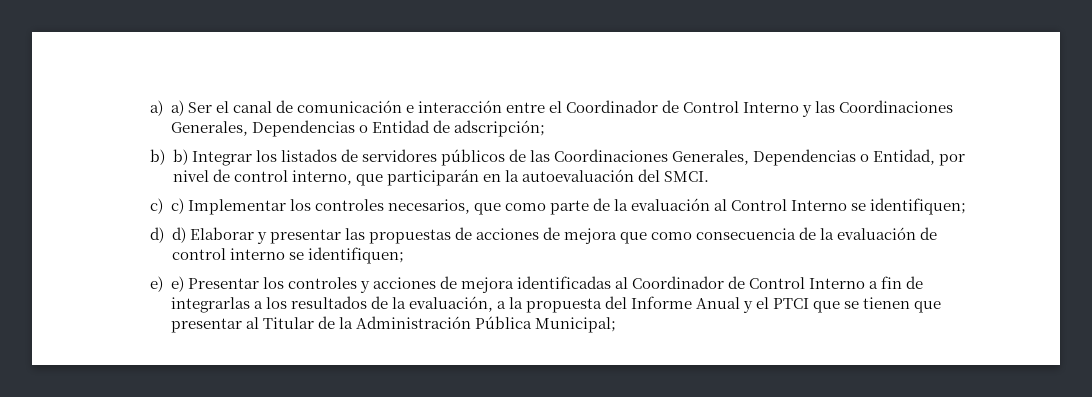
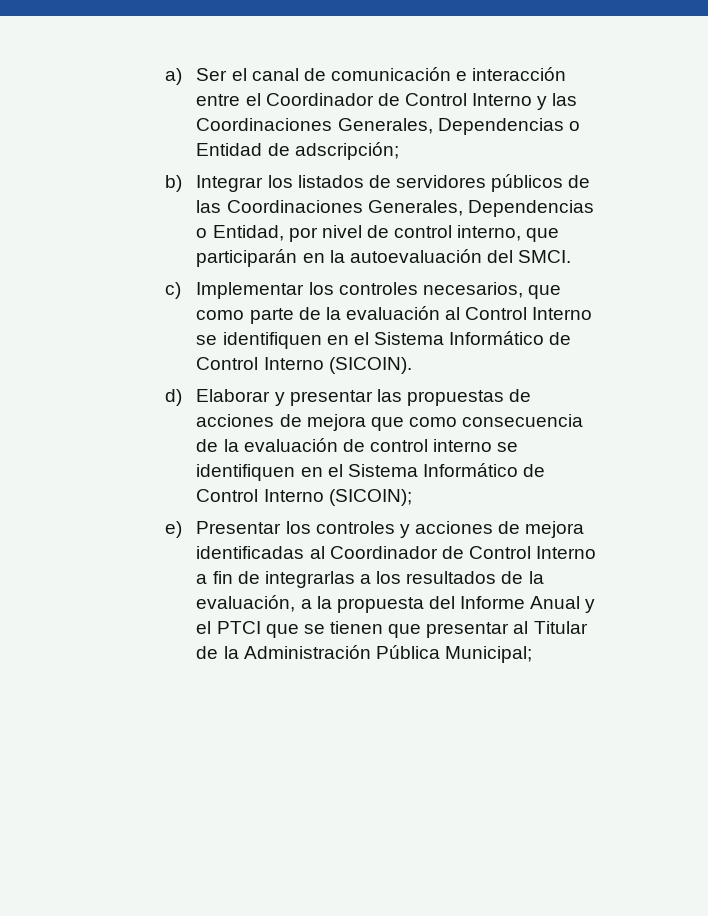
[150,100,184,116] a) a) -> [164,68,182,85] a)
[172,149,188,165] b) -> (182, 183) none
[170,198,184,214] c) -> (181, 290) none
[870,198,967,215] [150,227,186,243] identifiquen; // d) d) -> [222,331,572,349] [196,357,412,374] [164,389,182,406] identifiquen en el Sistema Informático de Control Interno (SICOIN). // d)
[307,247,404,264] [150,276,184,292] identifiquen; // e) e) -> [196,463,546,481] [196,489,412,506] [164,521,182,538] identifiquen en el Sistema Informático de Control Interno (SICOIN); // e)

